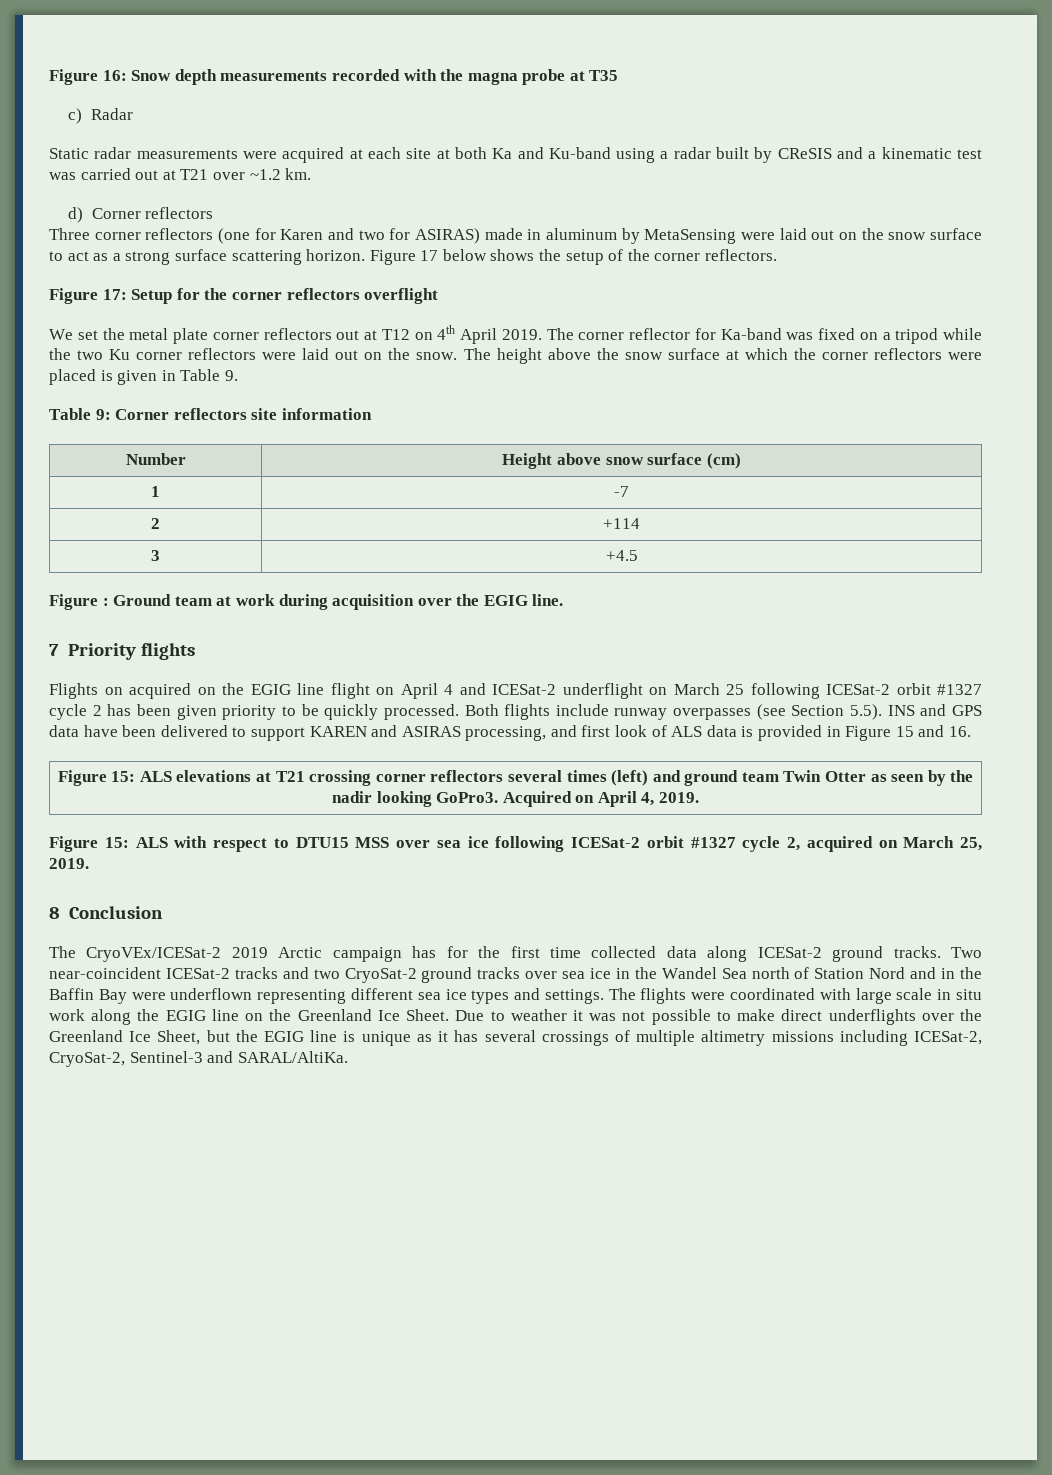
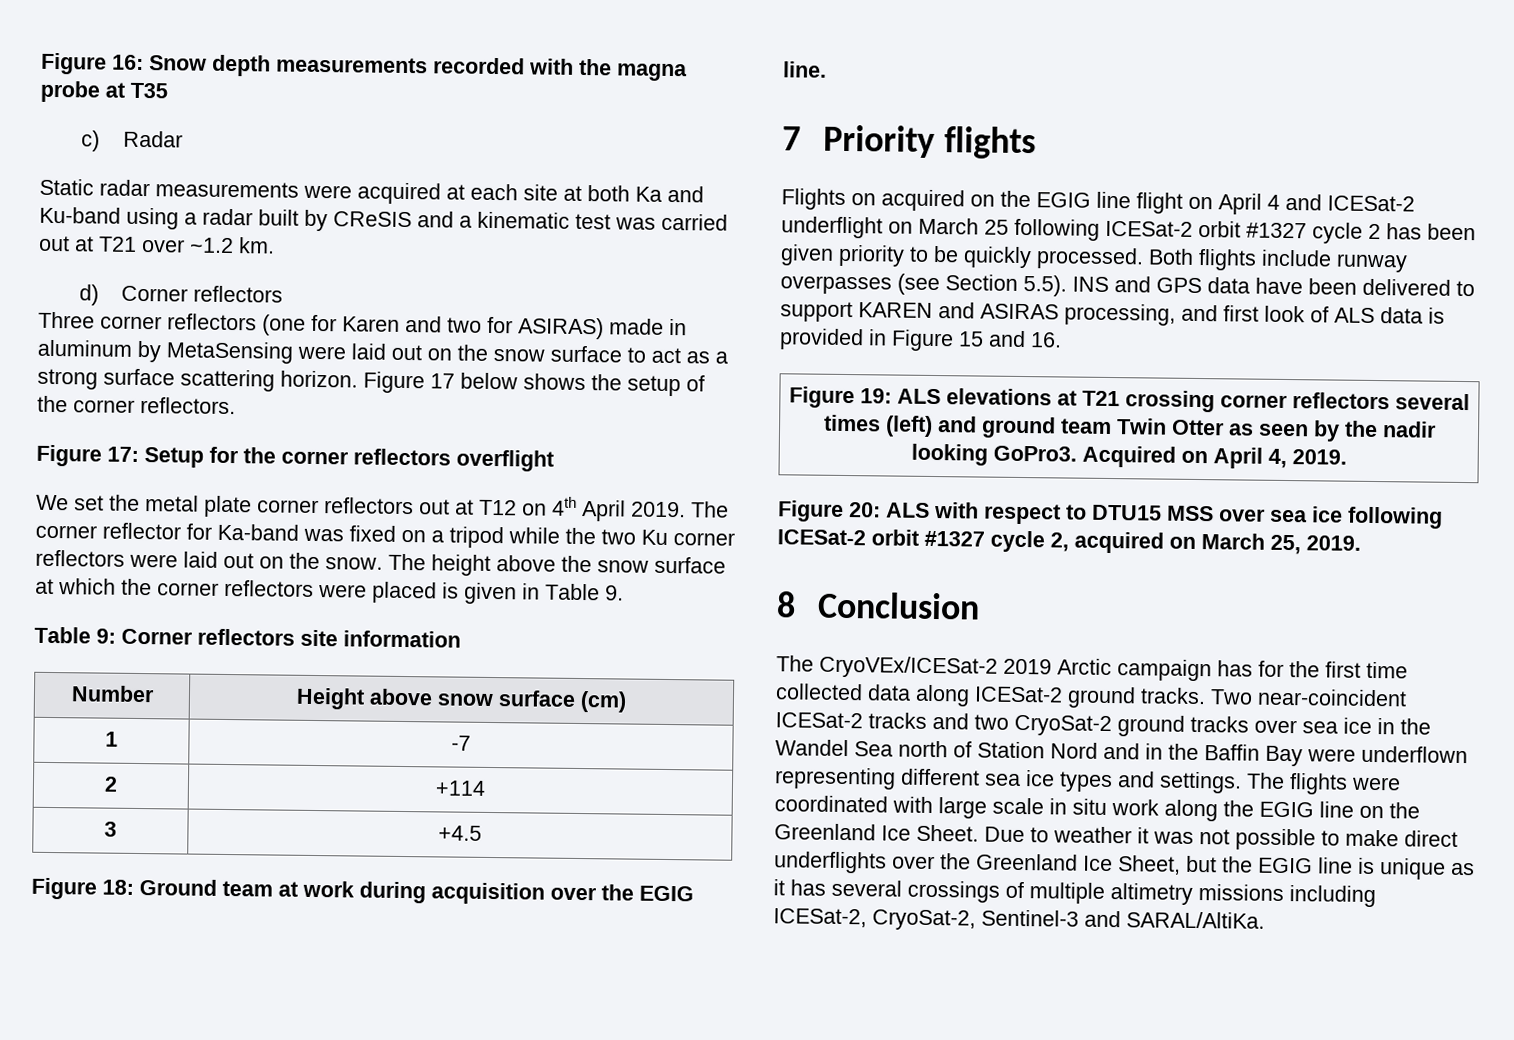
[102,598,109,606] : -> [102,879,134,895] 18:
[111,771,136,782] 15: -> [860,388,892,404] 19:
[104,837,129,848] 15: -> [849,502,881,518] 20:

